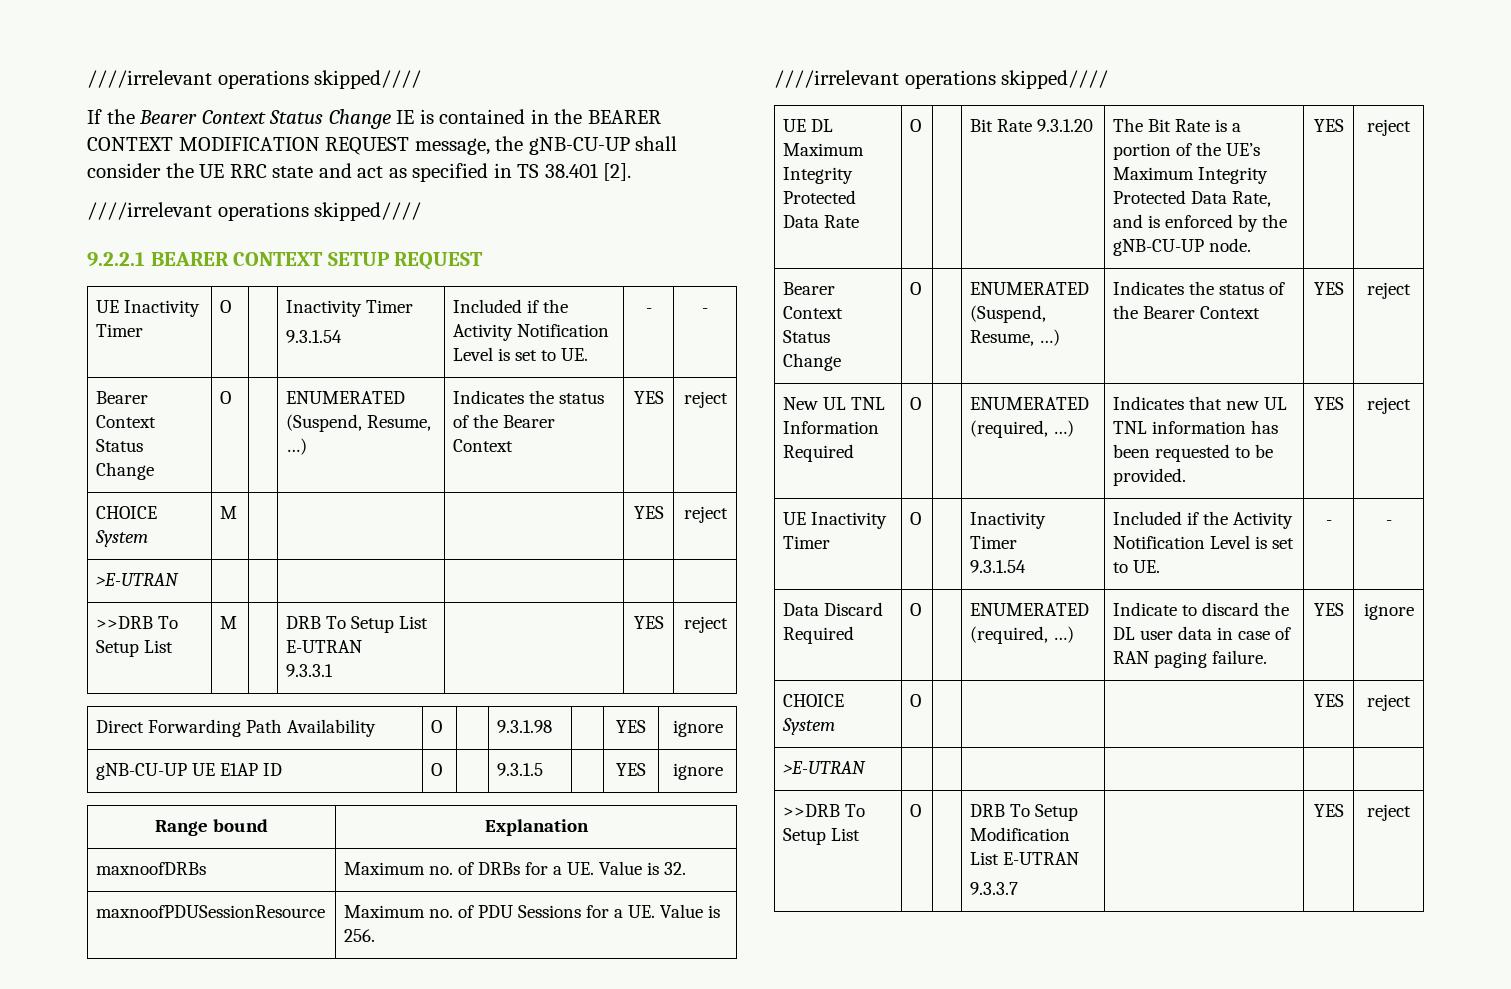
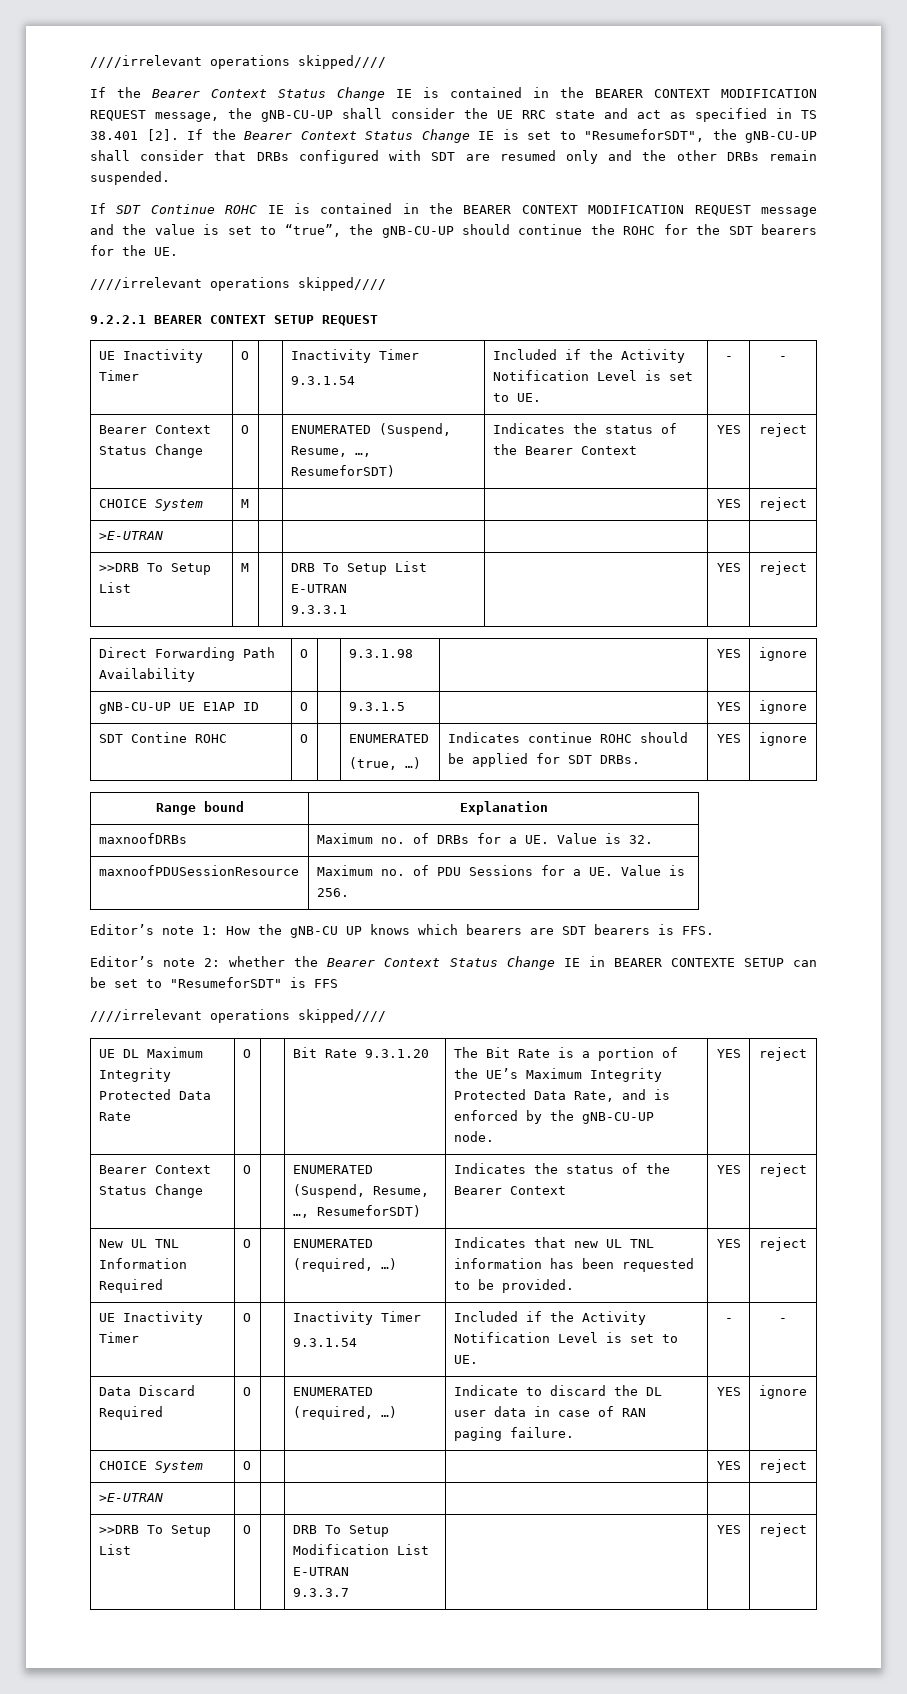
(632, 172) none -> [187,129,817,143] [90,150,817,164] [90,171,170,185] [90,203,817,217] [90,224,817,238] [90,245,178,256] If the Bearer Context Status Change IE is set to "ResumeforSDT", the gNB-CU-UP shall consider that DRBs configured with SDT are resumed only and the other DRBs remain suspended. // If SDT Continue ROHC IE is contained in the BEARER CONTEXT MODIFICATION REQUEST message and the value is set to “true”, the gNB-CU-UP should continue the ROHC for the SDT bearers for the UE.
[286,438,308,455] …) -> [354,453,371,457] [290,465,395,477] …, ResumeforSDT)
(723, 771) none -> [98,732,227,743] [299,734,308,743] [348,734,429,743] [348,757,421,770] [447,732,688,743] [447,753,640,767] [716,734,741,743] [759,732,807,746] // SDT Contine ROHC | O | | ENUMERATED // (true, …) | Indicates continue ROHC should be applied for SDT DRBs. | YES | ignore
(376, 935) none -> [90,924,714,938] [90,956,817,970] [90,977,338,988] // Editor’s note 1: How the gNB-CU UP knows which bearers are SDT bearers is FFS. // Editor’s note 2: whether the Bearer Context Status Change IE in BEARER CONTEXTE SETUP can be set to "ResumeforSDT" is FFS
[1039,329,1061,346] …) -> [292,1205,421,1218] …, ResumeforSDT)

